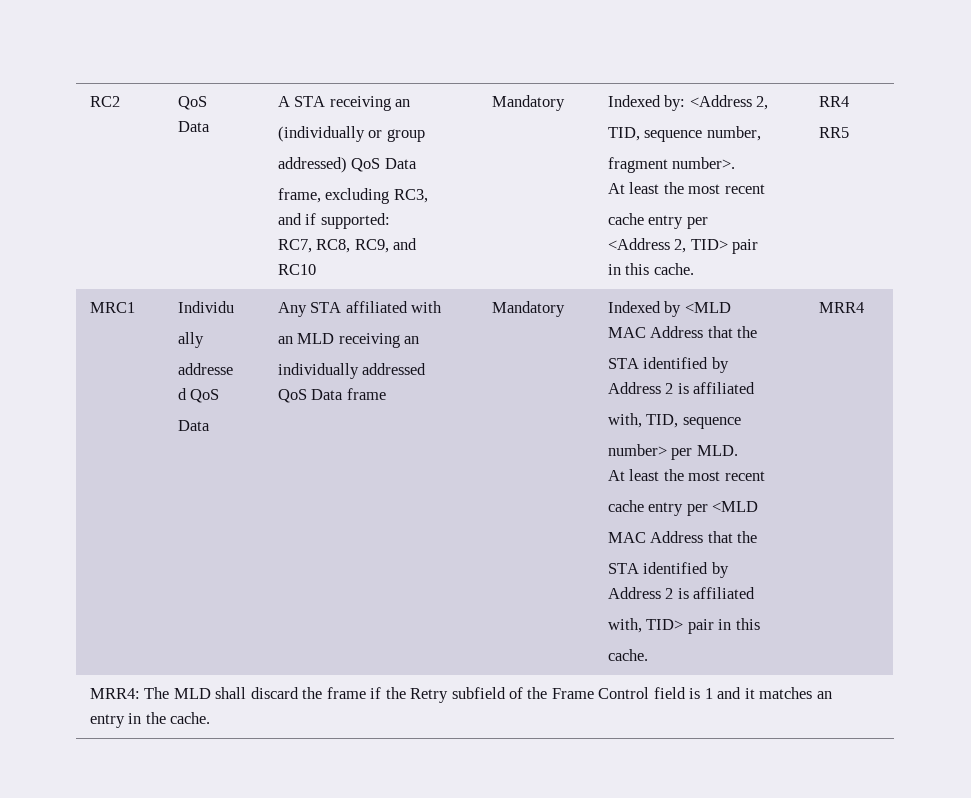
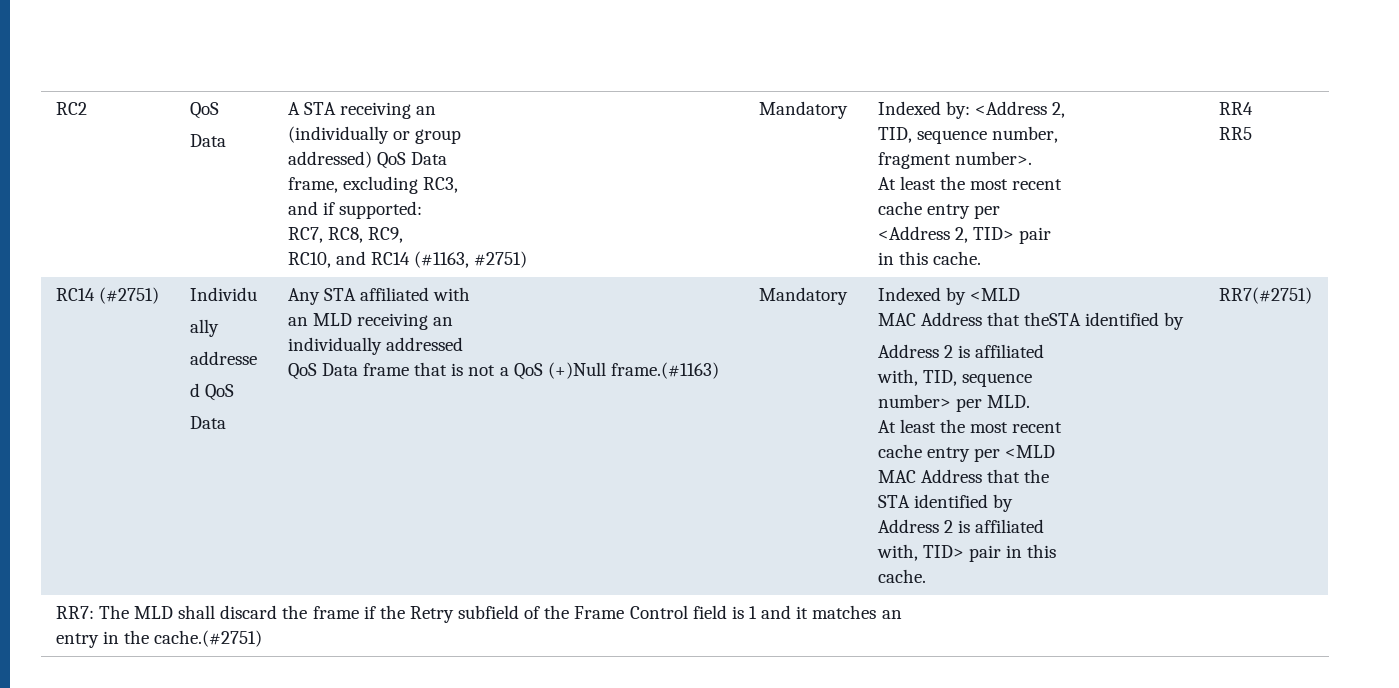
[393,238,418,250] [277,264,316,275] and // RC10 -> [287,251,528,268] // RC10, and RC14 (#1163, #2751)
[89,302,135,313] MRC1 -> [55,287,159,304] RC14 (#2751)
(386, 394) none -> [414,362,719,380] that is not a QoS (+)Null frame.(#1163)
[737,326,758,338] [607,358,639,369] the // STA -> [1024,312,1082,326] theSTA
[818,302,864,313] [89,688,140,699] MRR4 // MRR4: -> [1218,287,1312,304] [55,606,94,619] RR7(#2751) // RR7:
[170,712,211,724] cache. -> [154,630,263,647] cache.(#2751)

